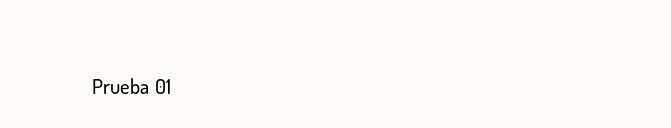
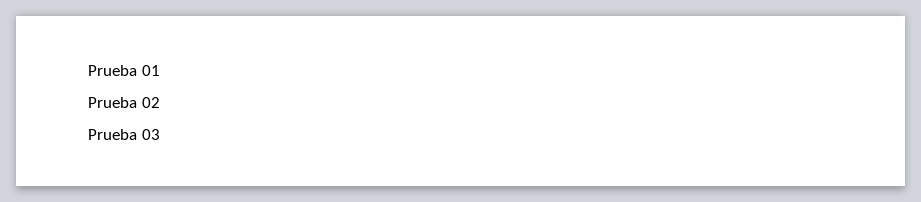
(171, 86) none -> [88,97,160,108] [88,129,160,140] // Prueba 02 // Prueba 03

